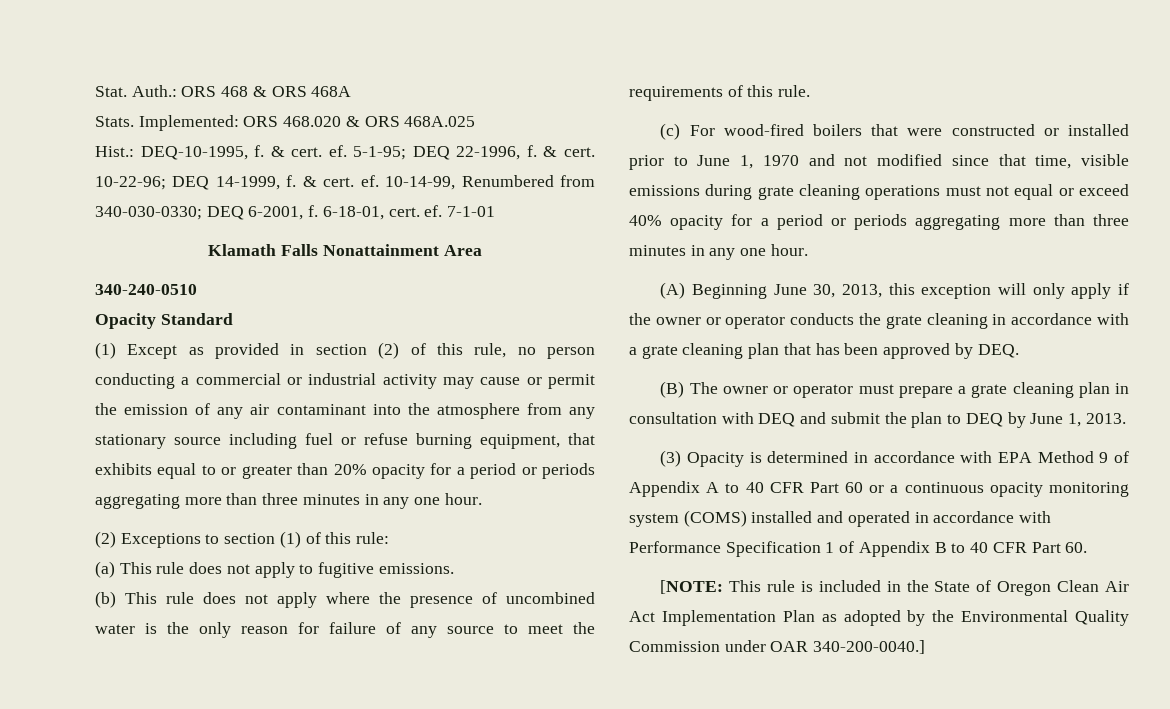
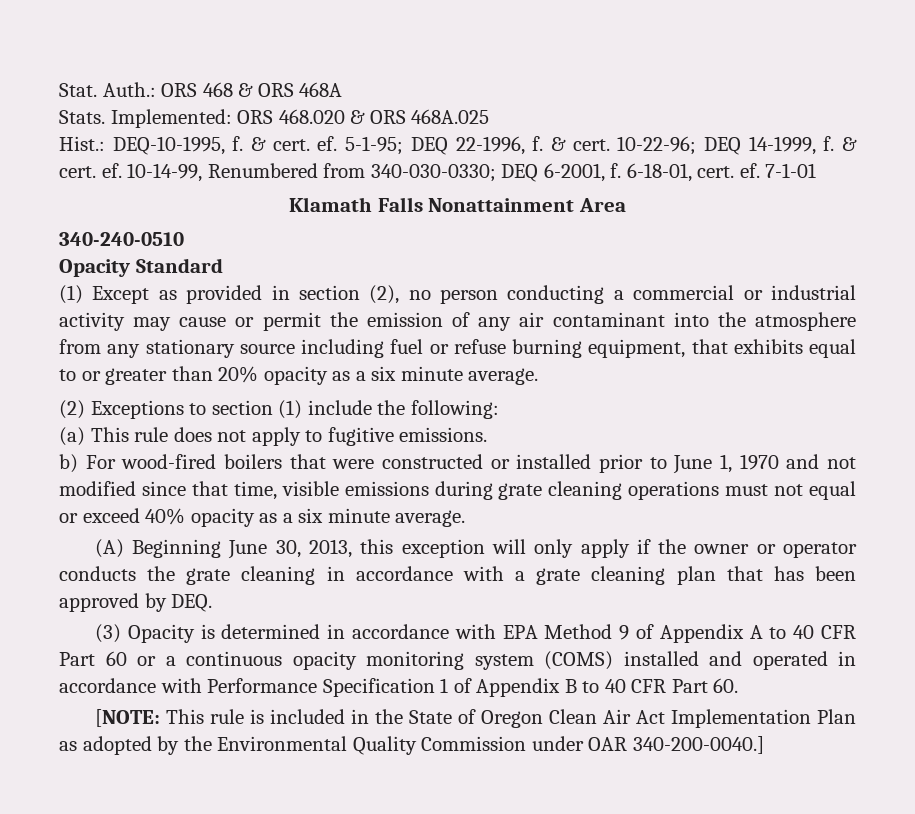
[378,342,507,359] (2) of this rule, -> [369,285,400,304] (2),
[430,463,595,479] [95,493,482,509] for a period or periods aggregating more than three minutes in any one hour. -> [332,366,539,385] as a six minute average.
[305,532,390,544] of this rule: -> [307,400,499,419] include the following:
[95,591,595,608] [95,622,595,638] [629,85,811,101] [660,123,681,140] (b) This rule does not apply where the presence of uncombined water is the only reason for failure of any source to meet the requirements of this rule. // (c) -> [59,454,78,473] b)
[731,214,1129,230] [629,244,808,260] for a period or periods aggregating more than three minutes in any one hour. -> [259,508,466,527] as a six minute average.
[660,381,1129,398] [629,412,1126,428] // (B) The owner or operator must prepare a grate cleaning plan in consultation with DEQ and submit the plan to DEQ by June 1, 2013. -> (213, 603) none

